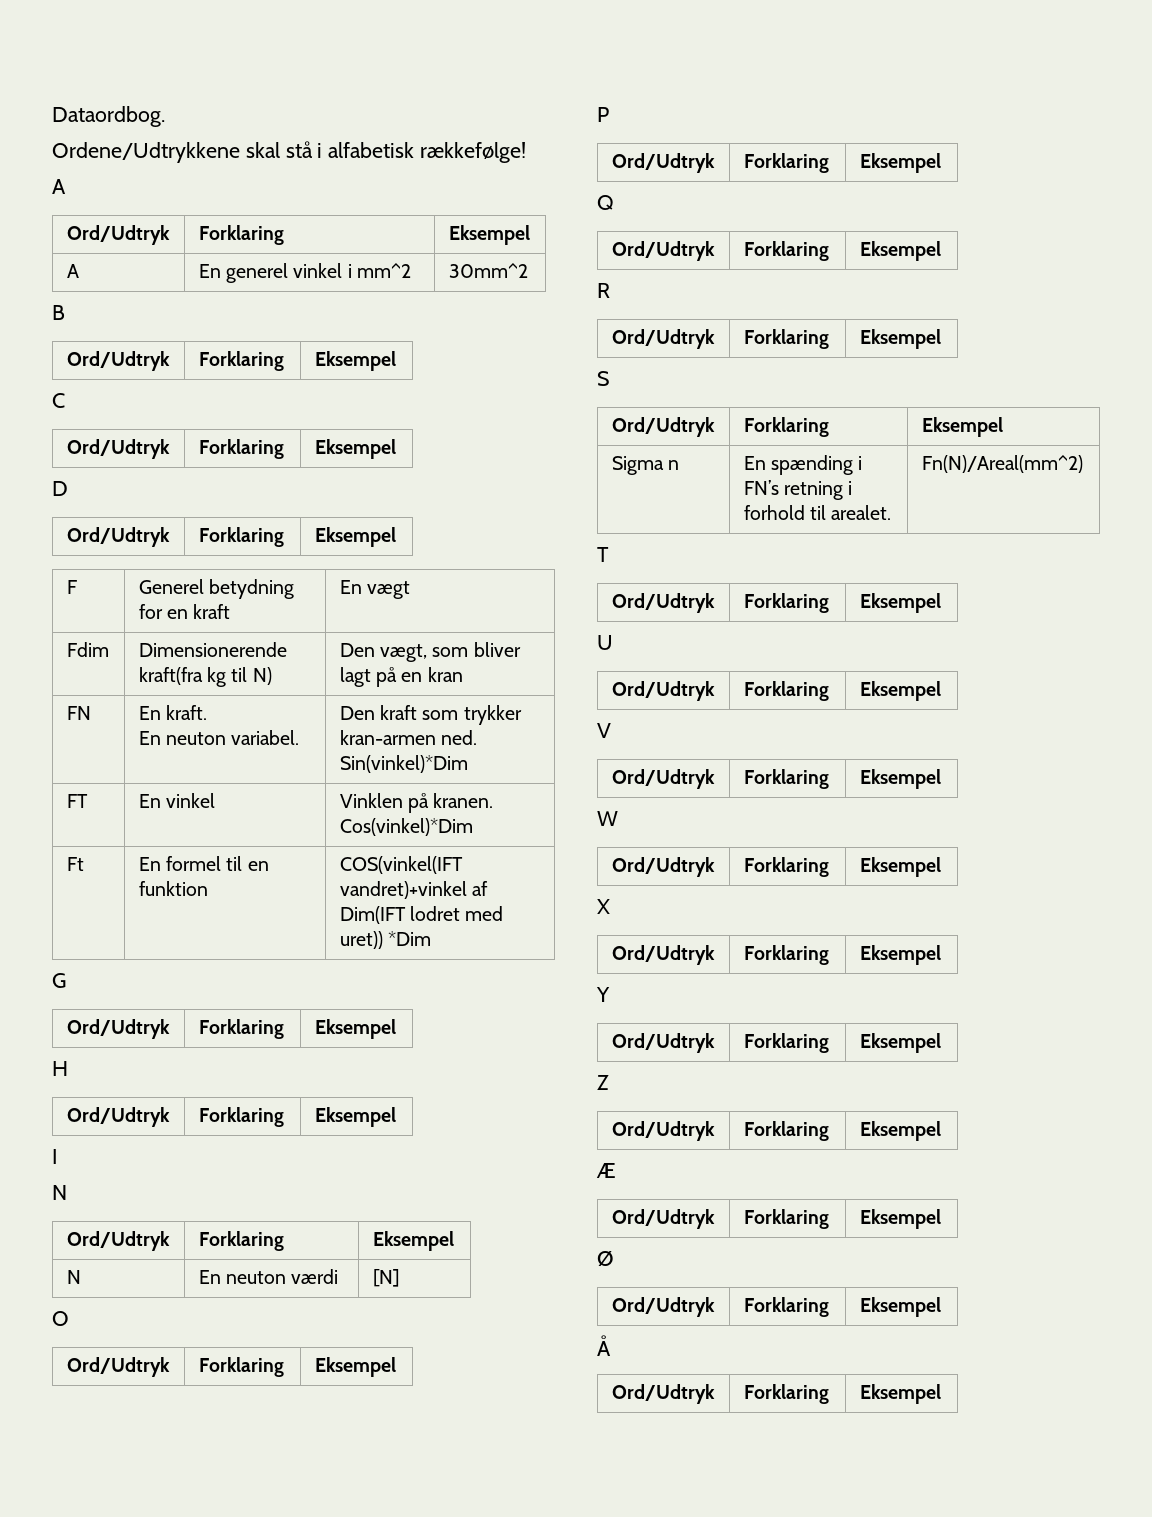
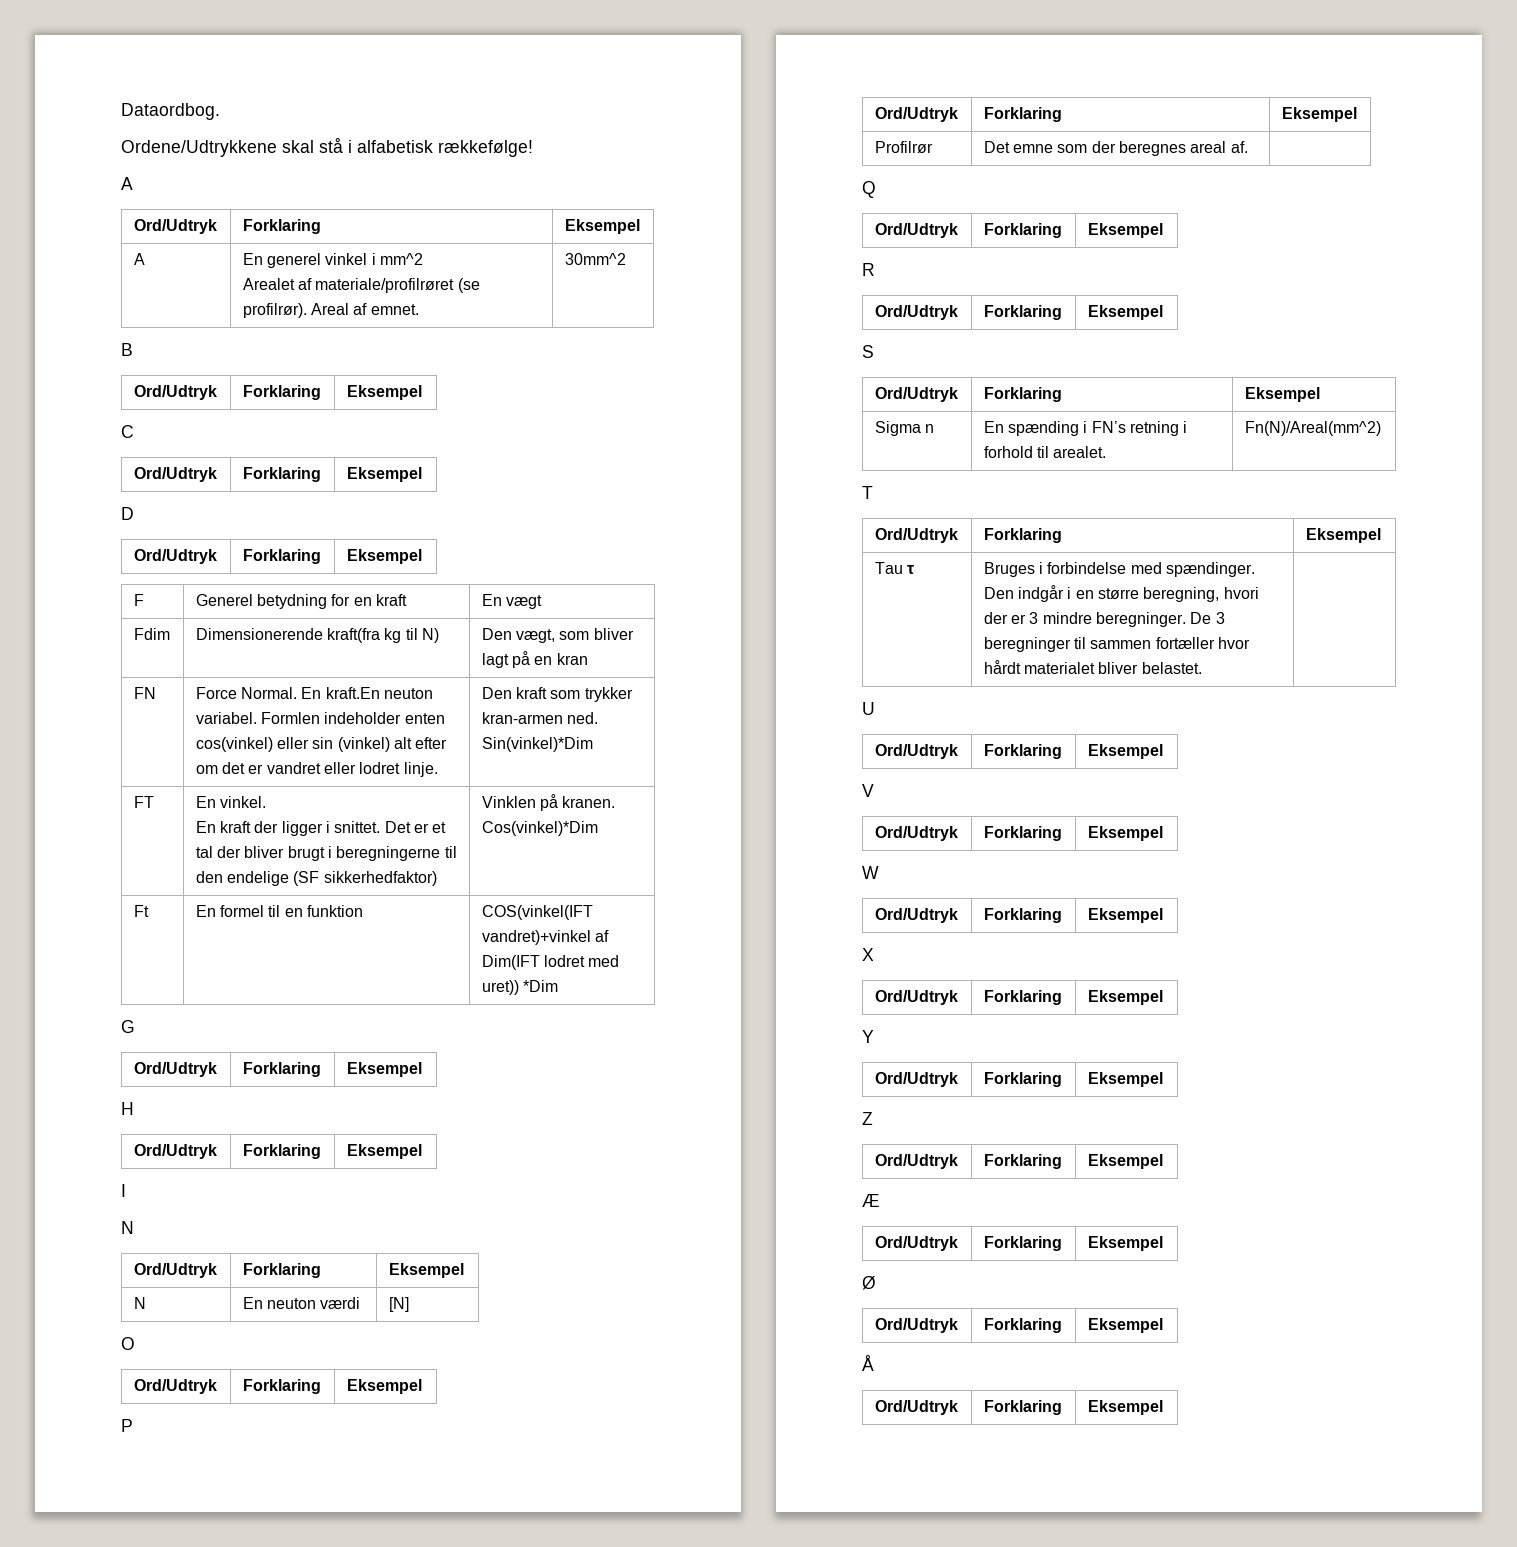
(411, 270) none -> [242,278,480,293] [242,303,419,318] // Arealet af materiale/profilrøret (se profilrør). Areal af emnet.
[138,705,208,720] [138,730,300,745] En kraft. // En neuton variabel. -> [195,687,433,699] [195,712,445,724] [195,737,448,752] [195,762,438,777] Force Normal. En kraft.En neuton variabel. Formlen indeholder enten cos(vinkel) eller sin (vinkel) alt efter om det er vandret eller lodret linje.
[166,793,216,808] vinkel -> [219,796,266,808] [195,821,447,836] [195,846,457,861] [195,871,437,886] vinkel. // En kraft der ligger i snittet. Det er et tal der bliver brugt i beregningerne til den endelige (SF sikkerhedfaktor)
(941, 163) none -> [874,141,933,153] [983,141,1248,156] // Profilrør | Det emne som der beregnes areal af. |
(941, 603) none -> [874,562,914,574] [983,562,1255,577] [983,585,1259,602] [983,612,1225,627] [983,637,1250,652] [983,660,1202,674] // Tau τ | Bruges i forbindelse med spændinger. Den indgår i en større beregning, hvori der er 3 mindre beregninger. De 3 beregninger til sammen fortæller hvor hårdt materialet bliver belastet. |

